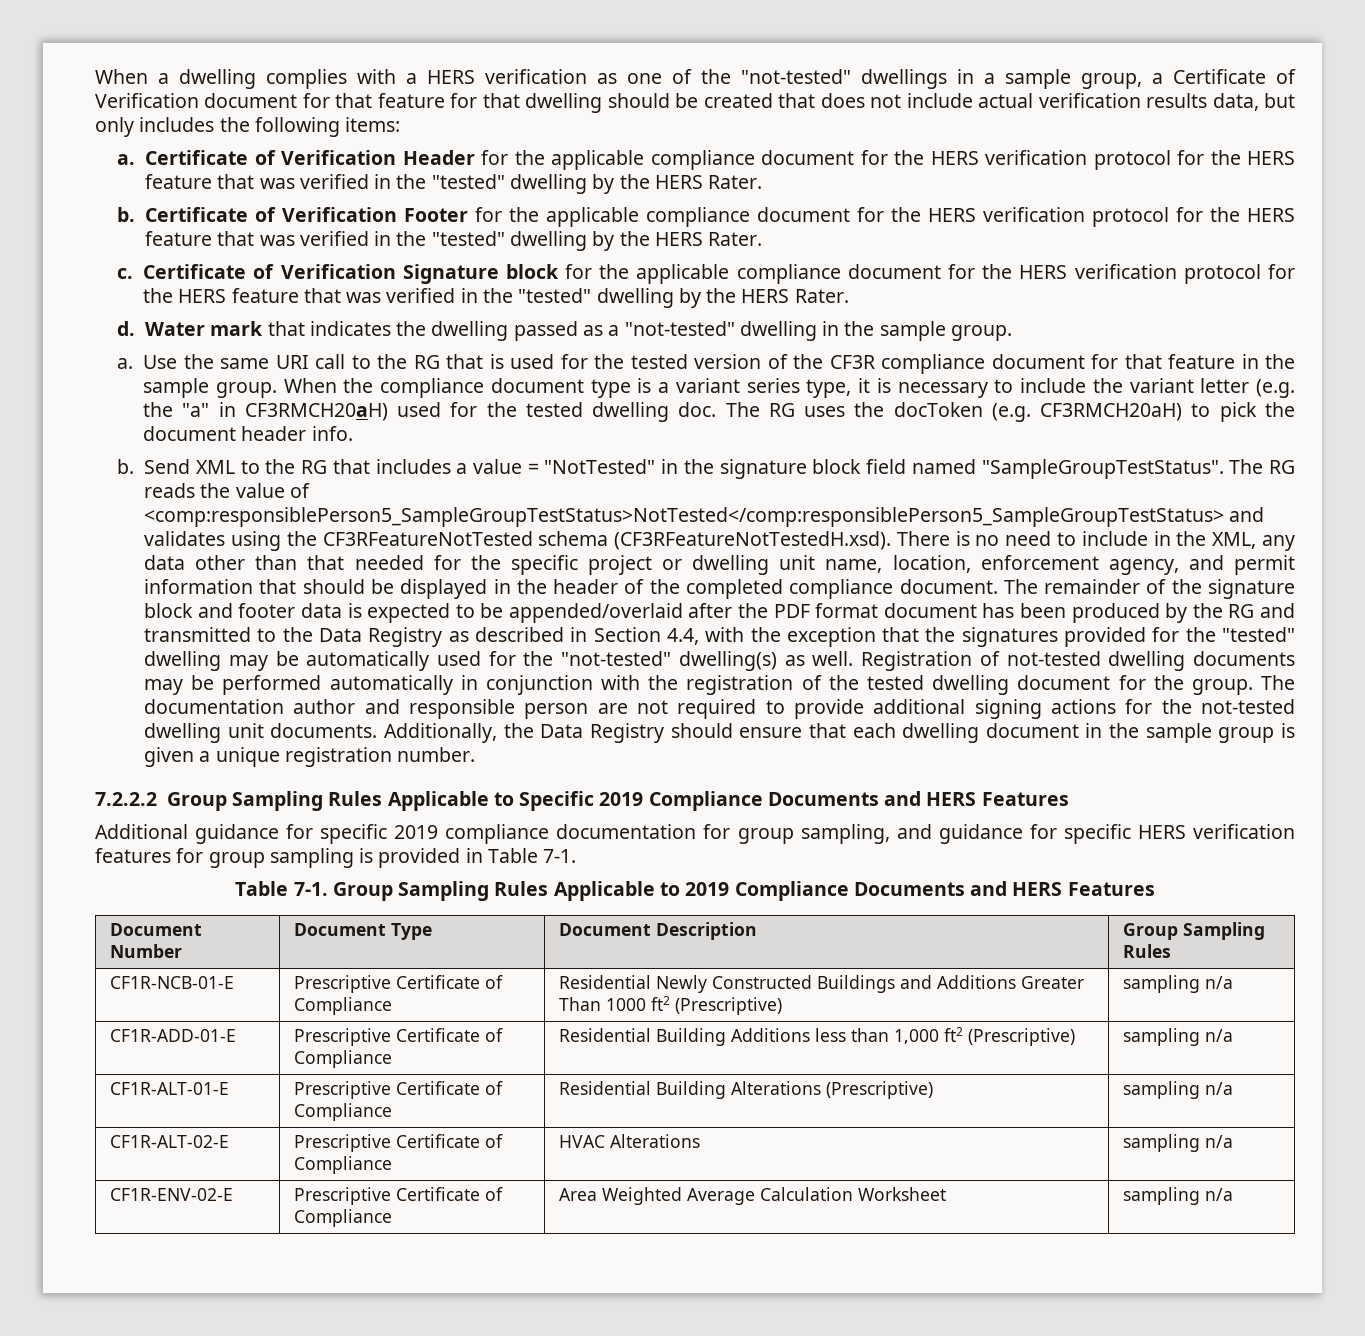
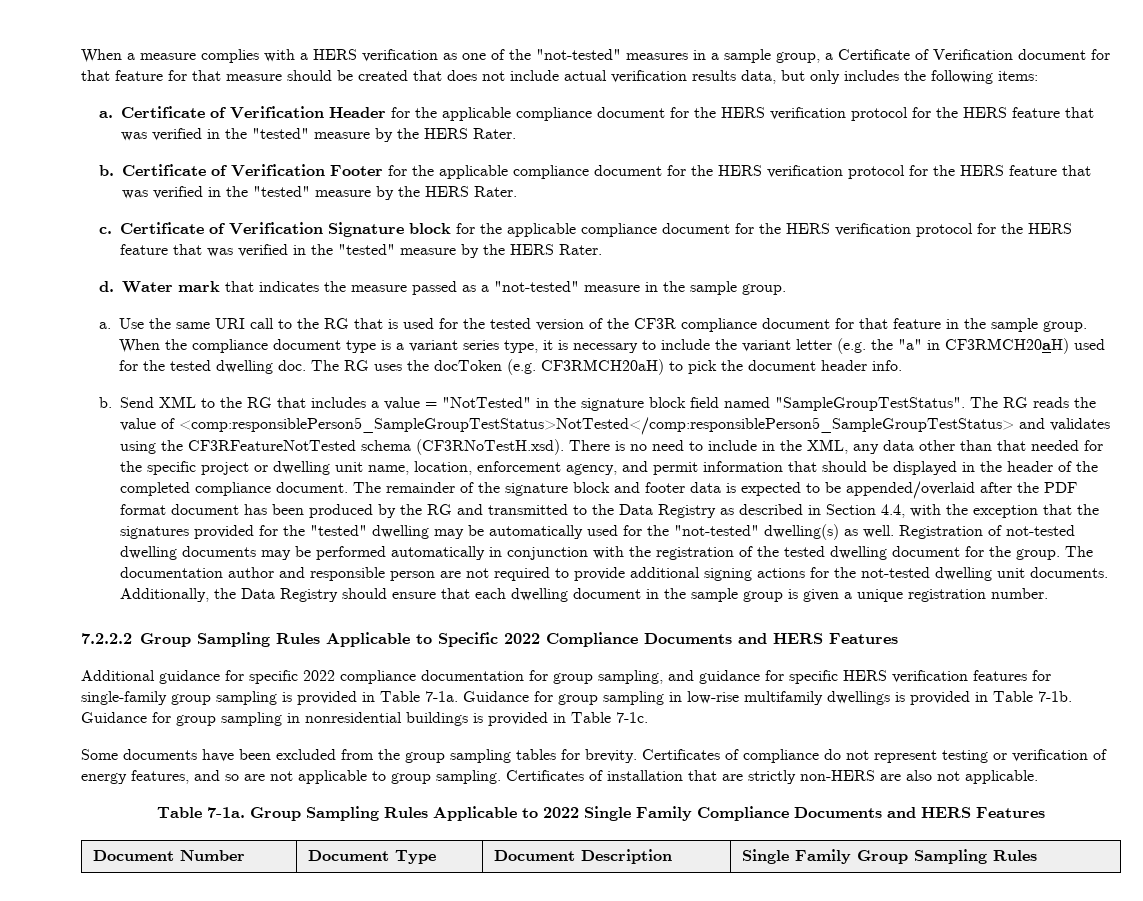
[179,69,256,89] dwelling -> [140,53,196,60] measure
[861,69,947,89] dwellings -> [626,53,688,60] measures
[525,93,603,113] dwelling -> [226,74,282,81] measure
[510,174,588,194] dwelling -> [314,132,371,139] measure
[510,231,588,251] dwelling -> [315,190,372,197] measure
[596,288,674,308] dwelling -> [400,248,457,255] measure
[431,321,509,341] dwelling -> [351,285,408,292] measure
[739,321,817,341] dwelling -> [584,285,641,292] measure
[614,531,892,550] (CF3RFeatureNotTestedH.xsd). -> [416,439,565,455] (CF3RNoTestH.xsd).
[599,792,644,806] 2019 -> [504,633,540,644] 2022
[394,825,439,839] 2019 -> [303,670,335,681] 2022
(204, 855) none -> [81,691,167,705] single-family
[543,849,577,863] [235,881,730,901] 7-1. // Table 7-1. Group Sampling Rules Applicable to 2019 -> [425,691,1072,705] [81,712,648,726] [81,749,1107,763] [81,770,1038,784] [157,806,692,821] 7-1a. Guidance for group sampling in low-rise multifamily dwellings is provided in Table 7-1b. Guidance for group sampling in nonresidential buildings is provided in Table 7-1c. // Some documents have been excluded from the group sampling tables for brevity. Certificates of compliance do not represent testing or verification of energy features, and so are not applicable to group sampling. Certificates of installation that are strictly non-HERS are also not applicable. // Table 7-1a. Group Sampling Rules Applicable to 2022 Single Family
[1122,922,1265,940] [1122,944,1171,958] [109,976,234,989] [293,975,503,993] [293,997,392,1015] [558,975,1084,993] [558,996,782,1015] [1122,975,1233,993] [109,1029,236,1042] [293,1028,503,1046] [293,1050,392,1068] [558,1027,1075,1046] [1122,1028,1233,1046] [109,1082,229,1095] [293,1081,503,1099] [293,1103,392,1121] [558,1081,933,1099] [1122,1081,1233,1099] [109,1135,229,1148] [293,1134,503,1152] [293,1156,392,1174] [558,1134,700,1148] [1122,1134,1233,1152] [109,1188,233,1201] [293,1187,503,1205] [293,1209,392,1227] [558,1187,946,1205] [1122,1187,1233,1205] Group Sampling Rules // CF1R-NCB-01-E | Prescriptive Certificate of Compliance | Residential Newly Constructed Buildings and Additions Greater Than 1000 ft2 (Prescriptive) | sampling n/a // CF1R-ADD-01-E | Prescriptive Certificate of Compliance | Residential Building Additions less than 1,000 ft2 (Prescriptive) | sampling n/a // CF1R-ALT-01-E | Prescriptive Certificate of Compliance | Residential Building Alterations (Prescriptive) | sampling n/a // CF1R-ALT-02-E | Prescriptive Certificate of Compliance | HVAC Alterations | sampling n/a // CF1R-ENV-02-E | Prescriptive Certificate of Compliance | Area Weighted Average Calculation Worksheet | sampling n/a -> [741,849,1037,864] Single Family Group Sampling Rules

